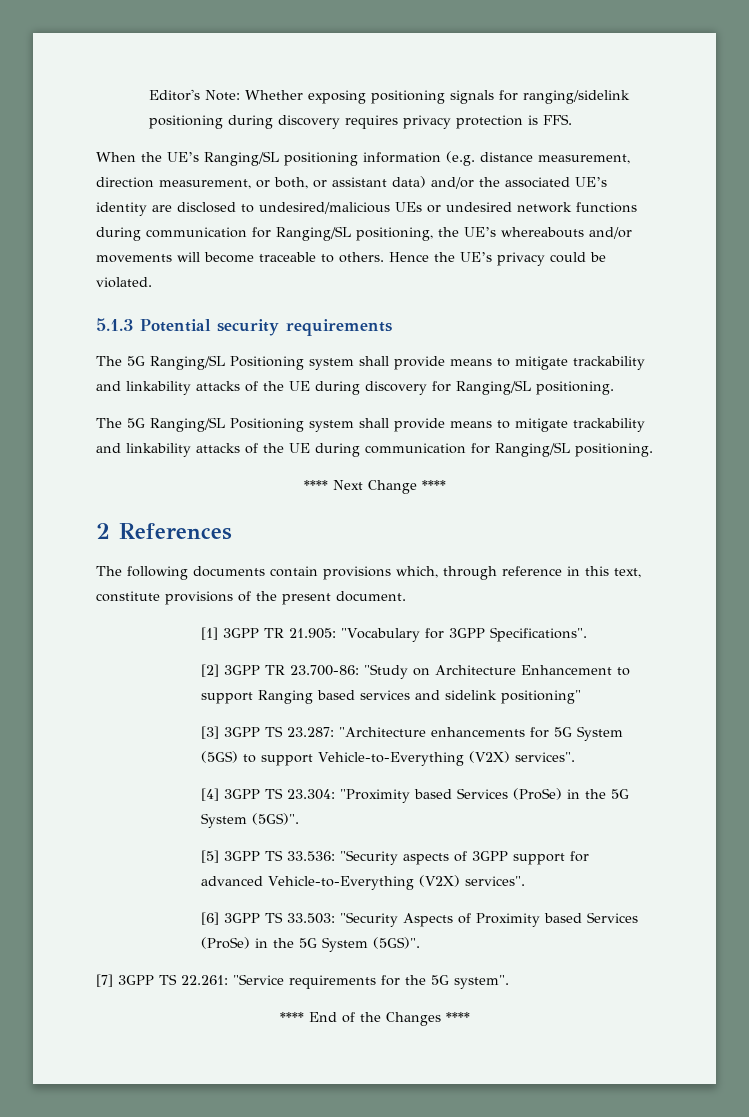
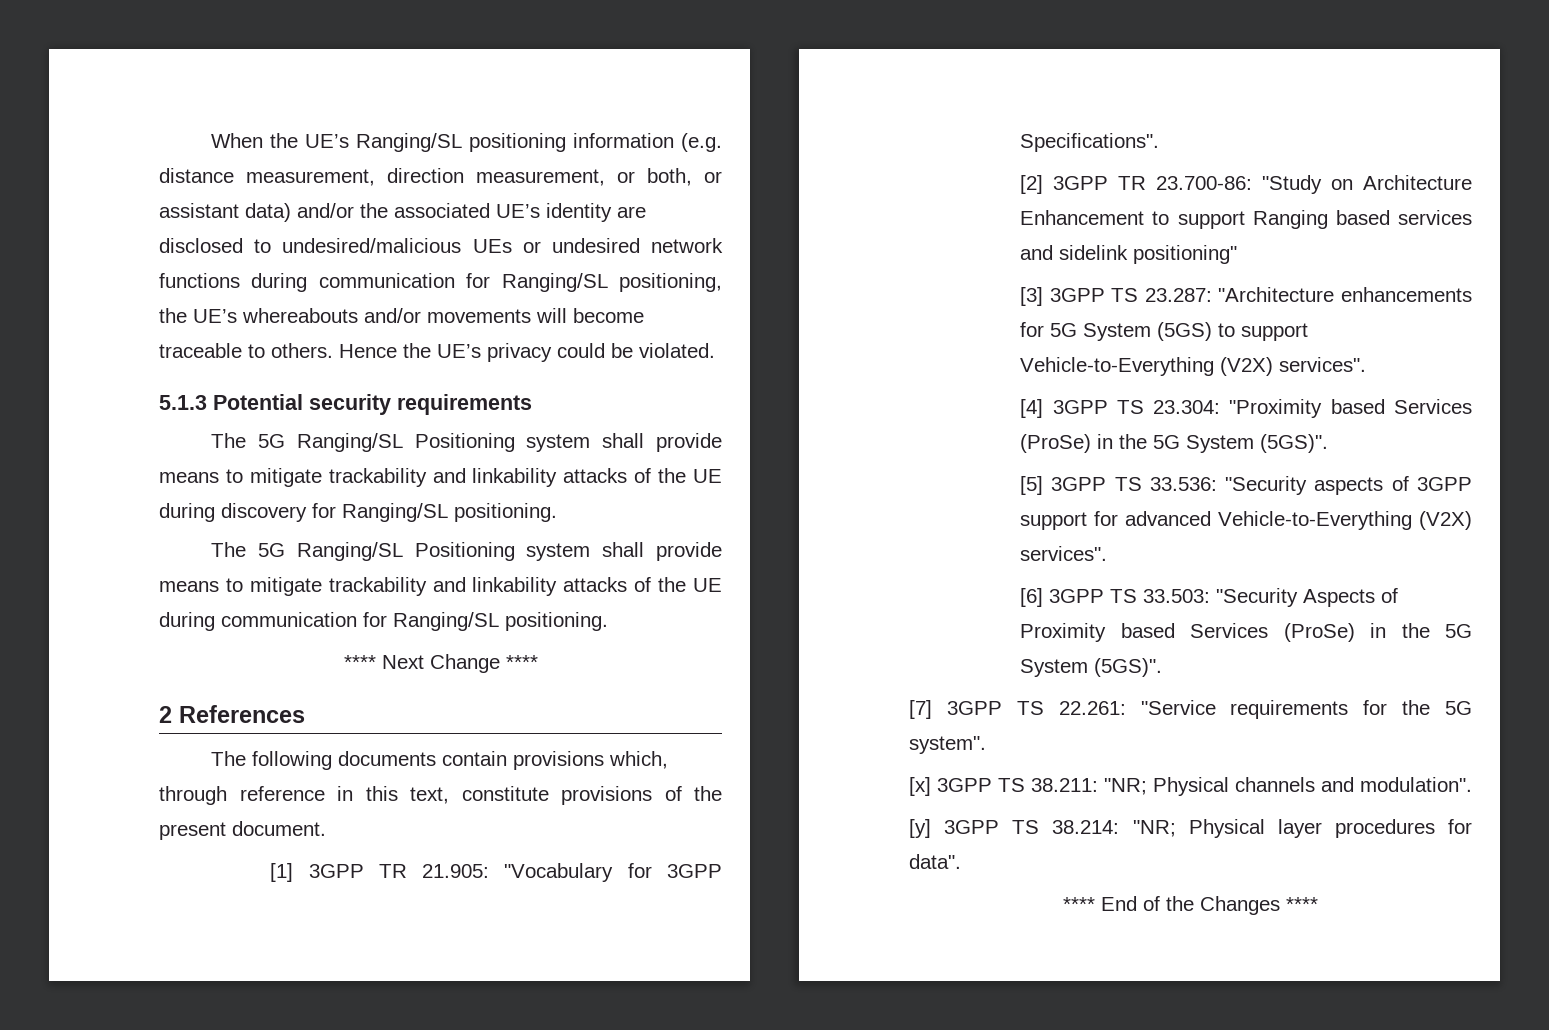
[148,89,630,104] [148,114,572,129] Editor's Note: Whether exposing positioning signals for ranging/sidelink positioning during discovery requires privacy protection is FFS. // -> (211, 140) none
(509, 982) none -> [909,777,1472,796] [909,819,1472,838] [909,854,961,869] // [x] 3GPP TS 38.211: "NR; Physical channels and modulation". // [y] 3GPP TS 38.214: "NR; Physical layer procedures for data".

